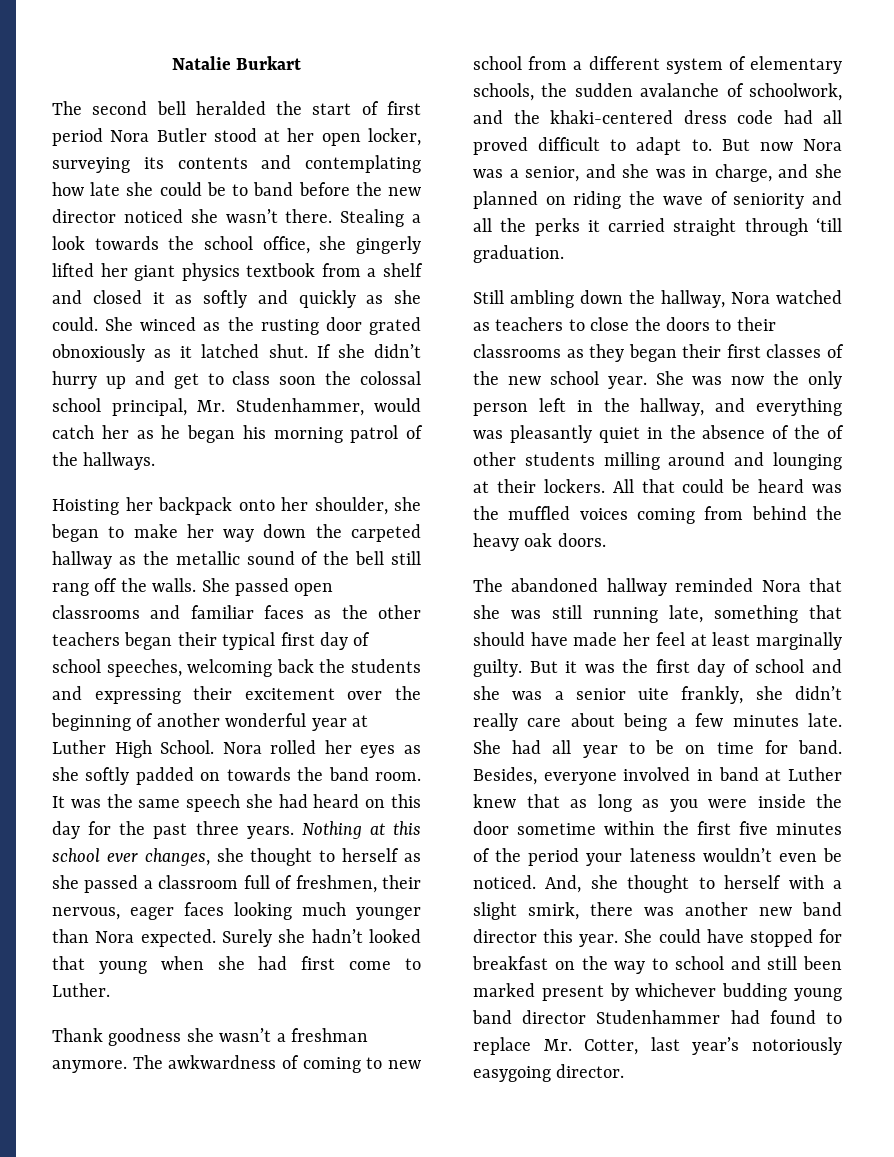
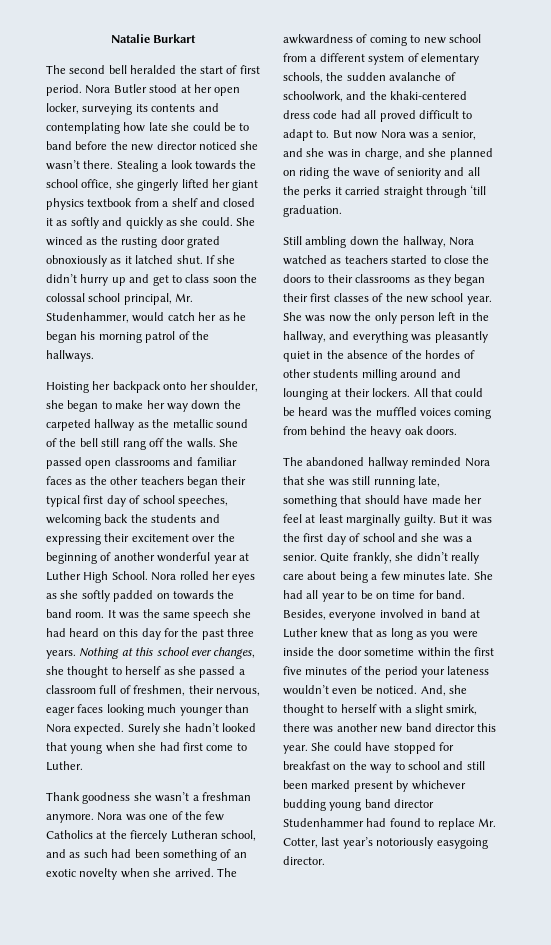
[52,128,103,146] period -> [46,84,82,96] period.
(127, 1066) none -> [97,811,225,821] [46,830,256,842] [46,849,247,861] [46,868,214,880] Nora was one of the few Catholics at the fiercely Lutheran school, and as such had been something of an exotic novelty when she arrived.
(564, 324) none -> [391,255,428,264] started
(821, 432) none -> [425,350,461,359] hordes
[575,688,670,700] senior uite -> [283,553,350,563] senior. Quite

